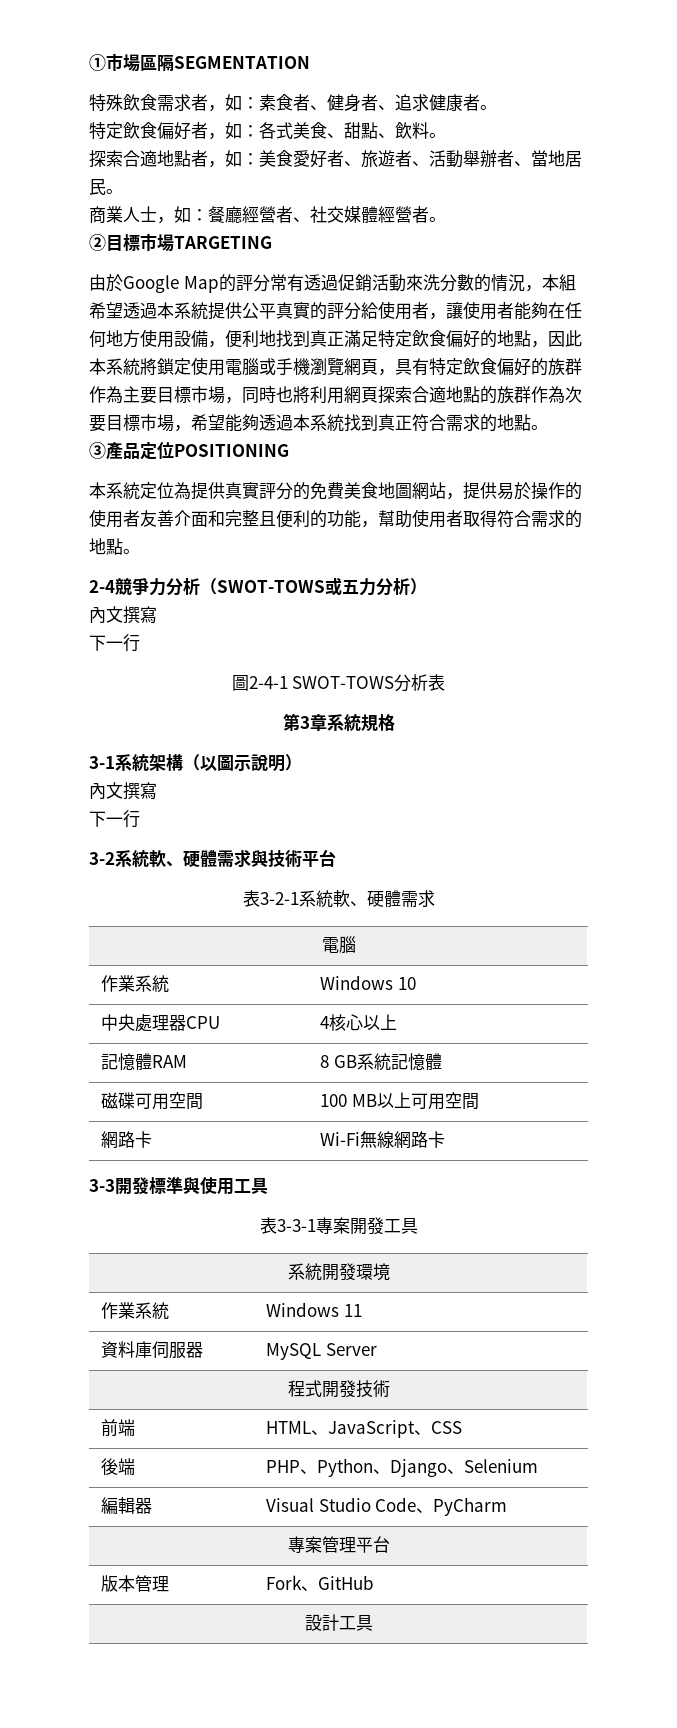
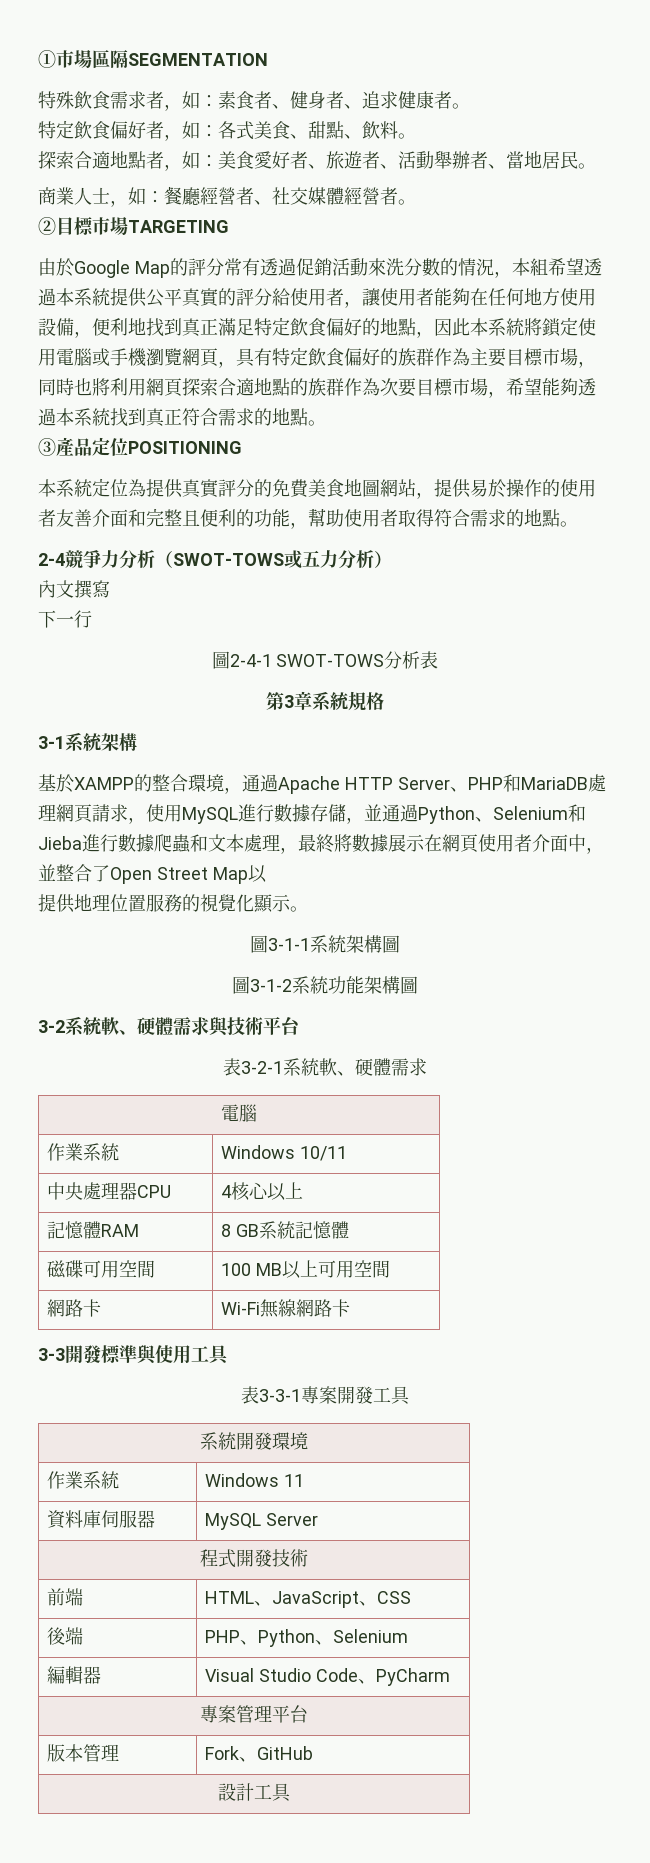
[183,754,302,772] [89,782,157,800] [89,810,140,828] （以圖示說明） // 內文撰寫 // 下一行 -> [38,774,606,794] [38,804,586,824] [38,834,604,854] [38,864,267,884] [38,894,308,913] [250,935,400,953] [232,976,418,994] // 基於XAMPP的整合環境，通過Apache HTTP Server、PHP和MariaDB處理網頁請求，使用MySQL進行數據存儲，並通過Python、Selenium和Jieba進行數據爬蟲和文本處理，最終將數據展示在網頁使用者介面中，並整合了Open Street Map以 // 提供地理位置服務的視覺化顯示。 // 圖3-1-1系統架構圖 // 圖3-1-2系統功能架構圖
[397,977,416,990] 10 -> [299,1146,347,1161] 10/11
[390,1459,465,1477] Django、 -> (334, 1642) none

